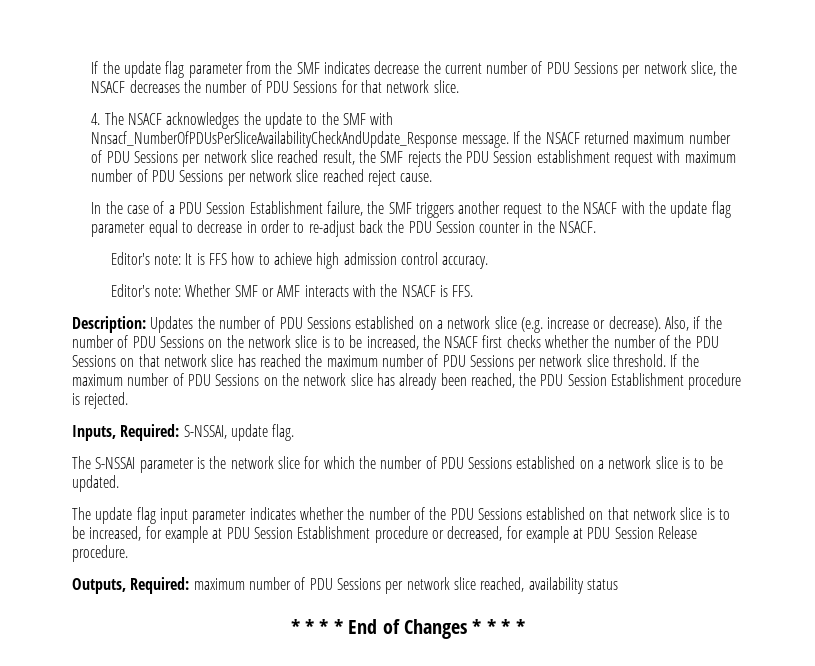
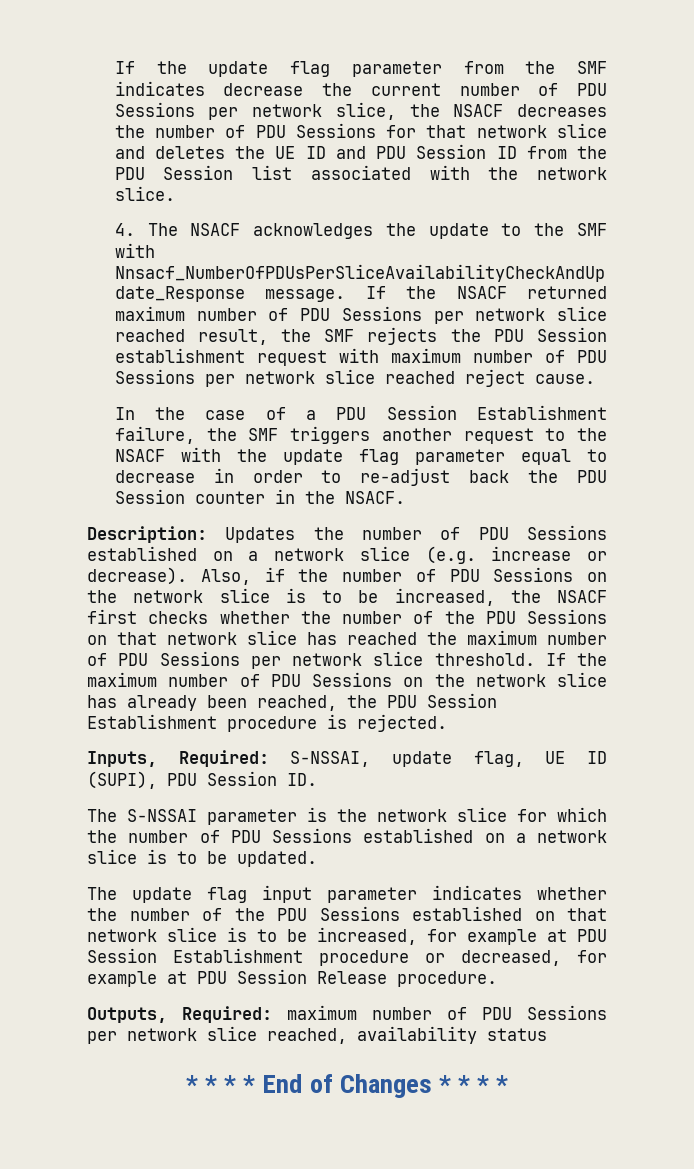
(430, 86) none -> [557,123,607,138] [114,144,607,159] [114,165,607,180] slice and deletes the UE ID and PDU Session ID from the PDU Session list associated with the network
[110,252,489,269] [110,284,474,297] // Editor's note: It is FFS how to achieve high admission control accuracy. // Editor's note: Whether SMF or AMF interacts with the NSACF is FFS. -> (405, 497) none
[272,424,295,441] flag. -> [473,751,607,767] [87,771,317,789] flag, UE ID (SUPI), PDU Session ID.

